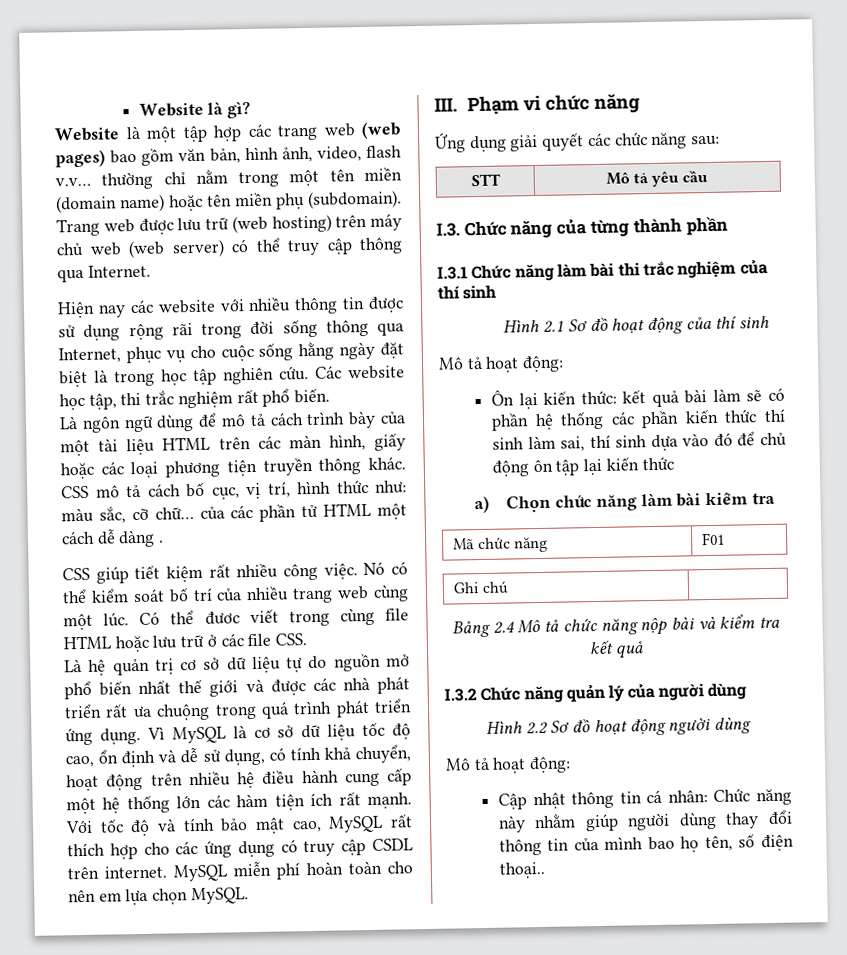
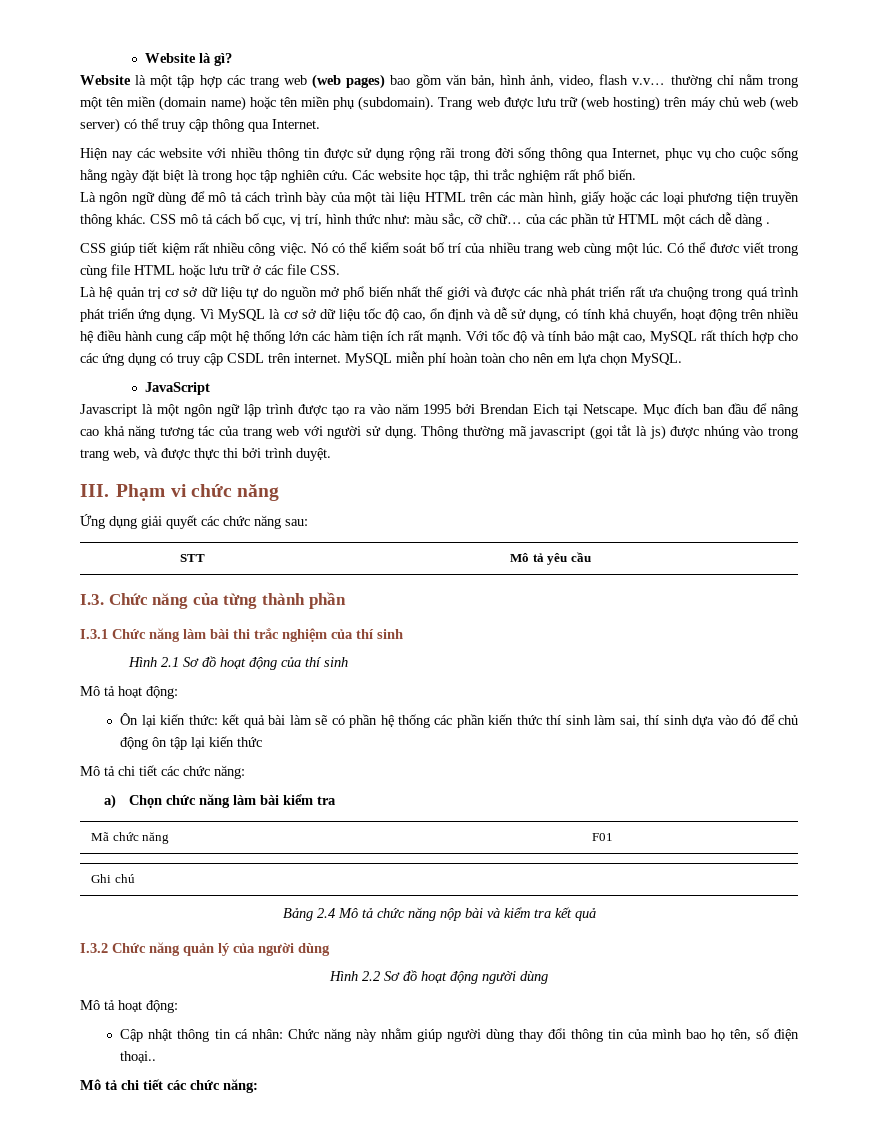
(249, 896) none -> [144,382,210,395] [80,403,798,417] [80,425,798,440] [80,448,331,461] // JavaScript // Javascript là một ngôn ngữ lập trình được tạo ra vào năm 1995 bởi Brendan Eich tại Netscape. Mục đích ban đầu để nâng cao khả năng tương tác của trang web với người sử dụng. Thông thường mã javascript (gọi tắt là js) được nhúng vào trong trang web, và được thực thi bởi trình duyệt.
(674, 464) none -> [80,765,245,779] // Mô tả chi tiết các chức năng:
(546, 870) none -> [80,1079,258,1093] // Mô tả chi tiết các chức năng:

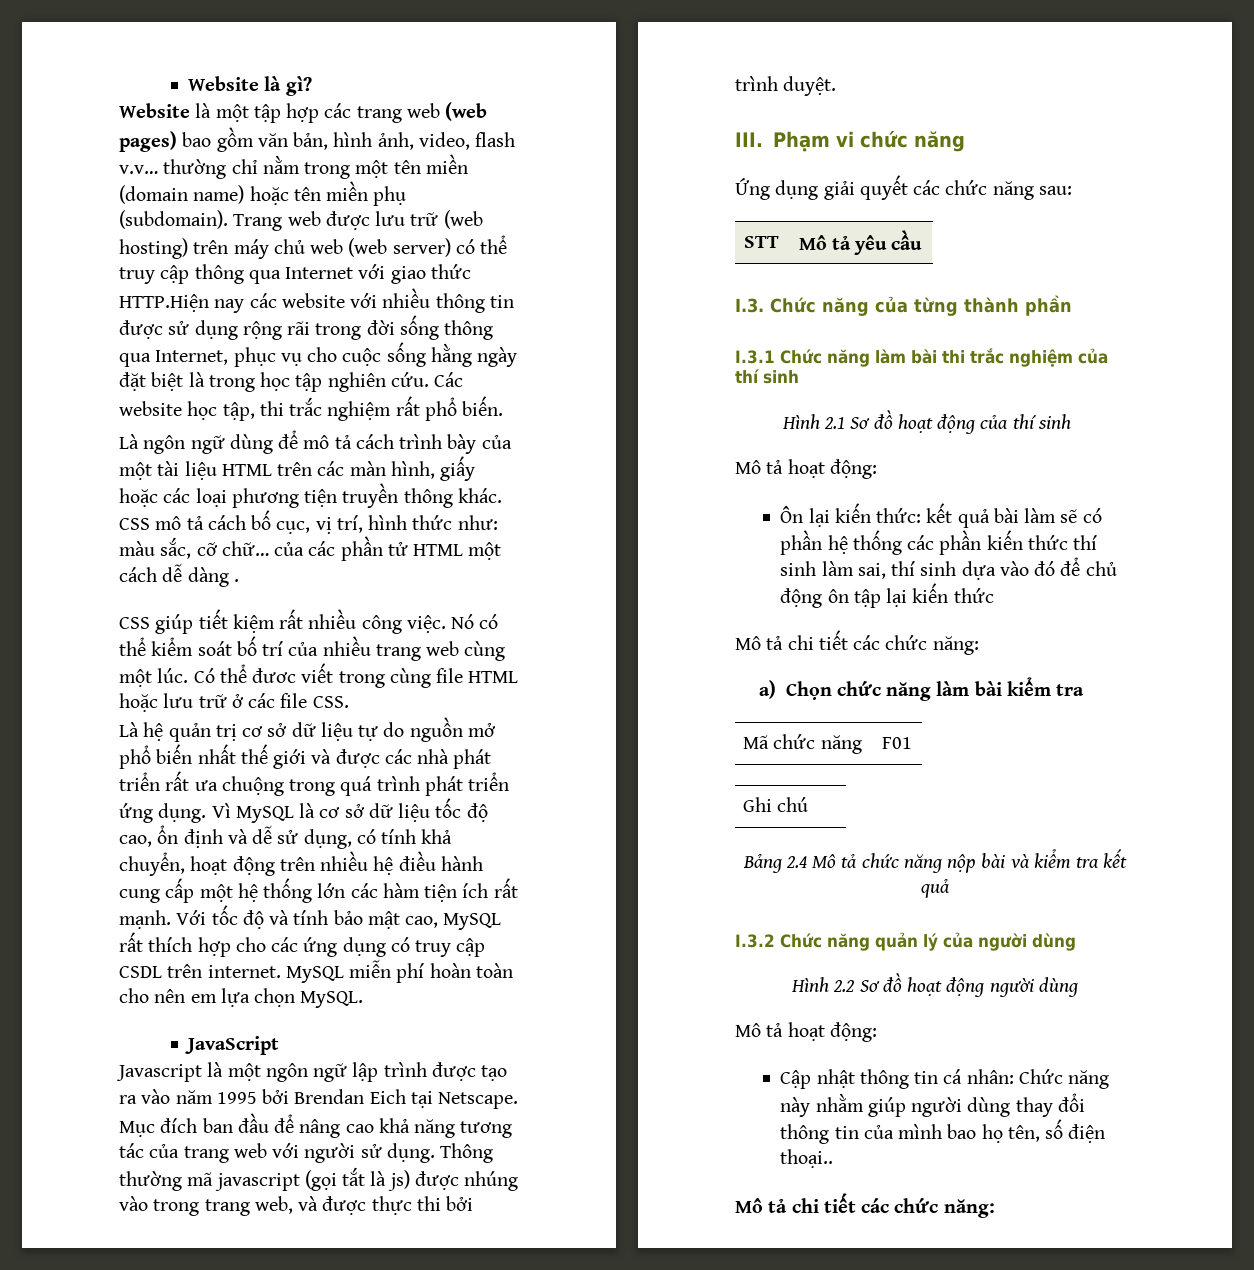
[272,119,320,129] [80,148,108,160] Internet. // Hiện -> [285,264,471,284] [119,294,209,312] Internet với giao thức HTTP.Hiện

